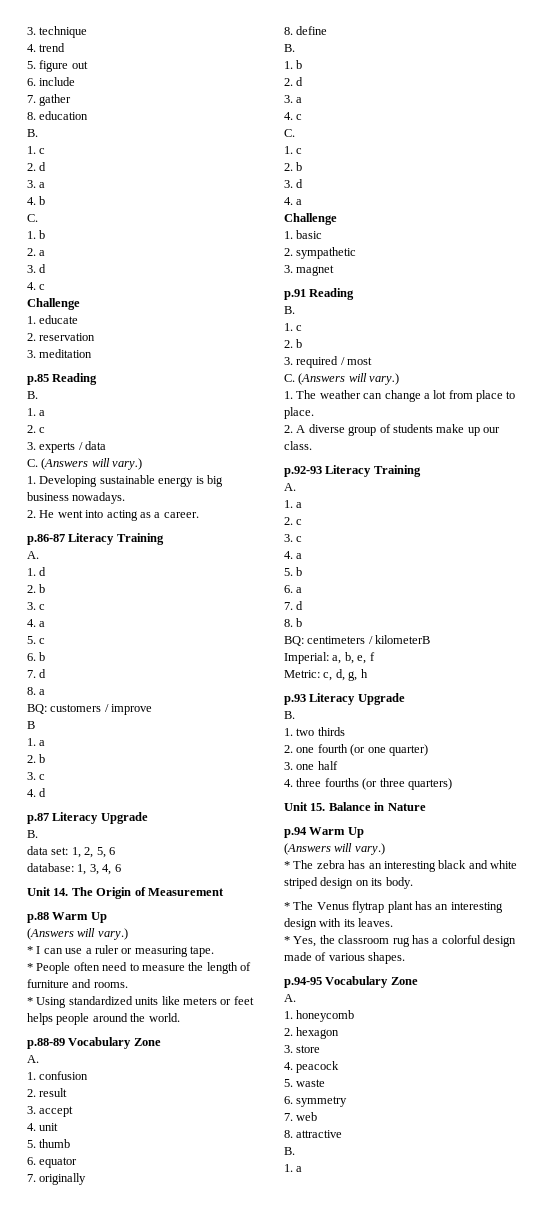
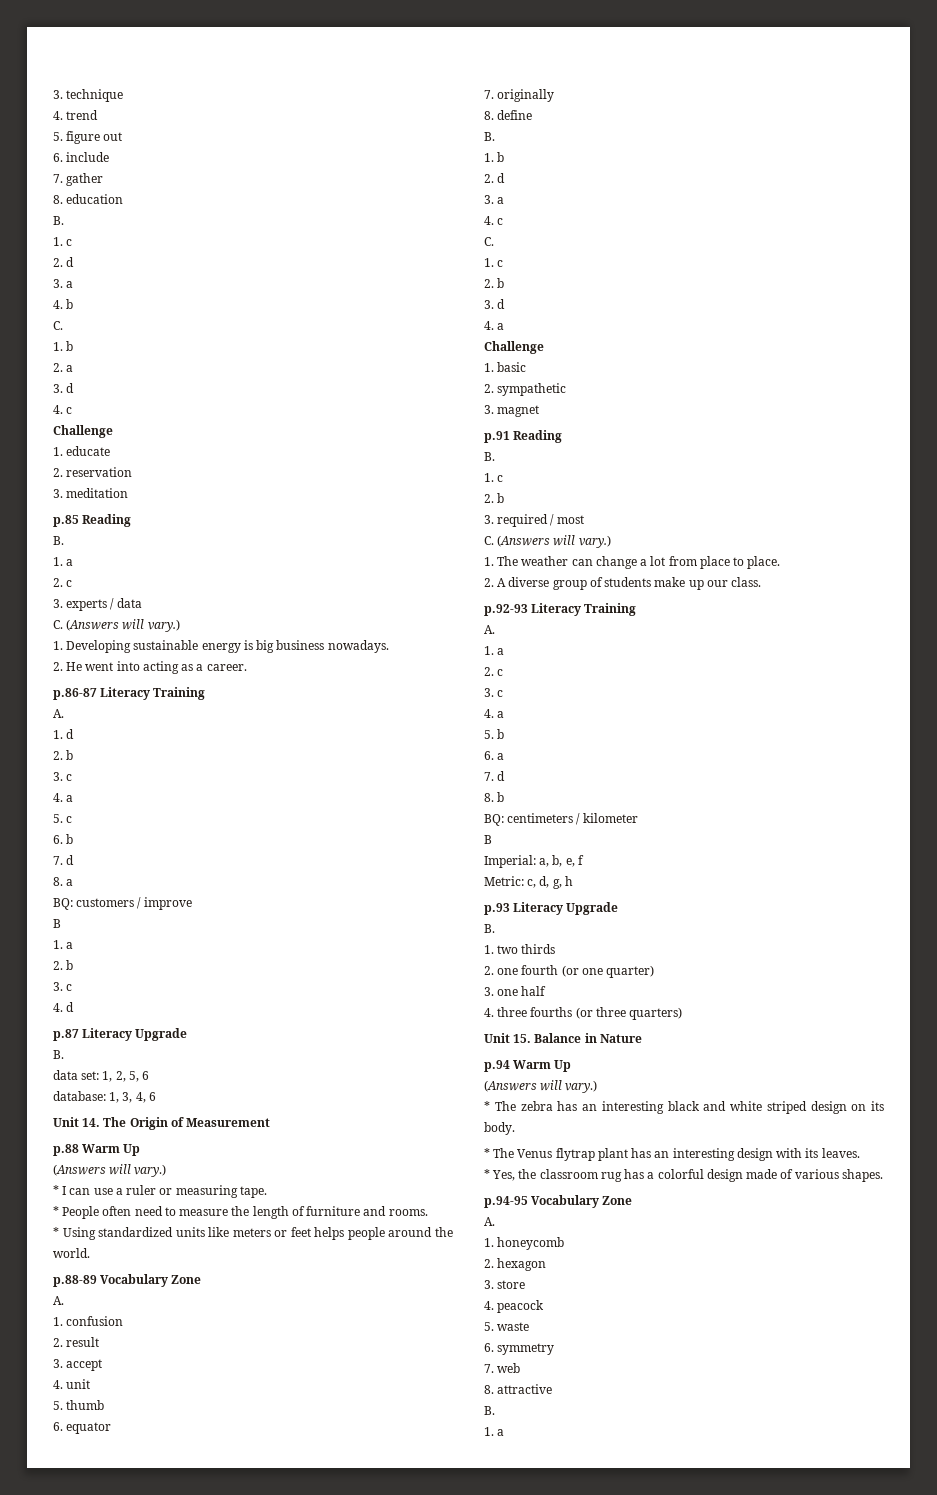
[375,635,431,644] kilometerB -> [582,813,638,823] [484,835,492,844] kilometer // B

